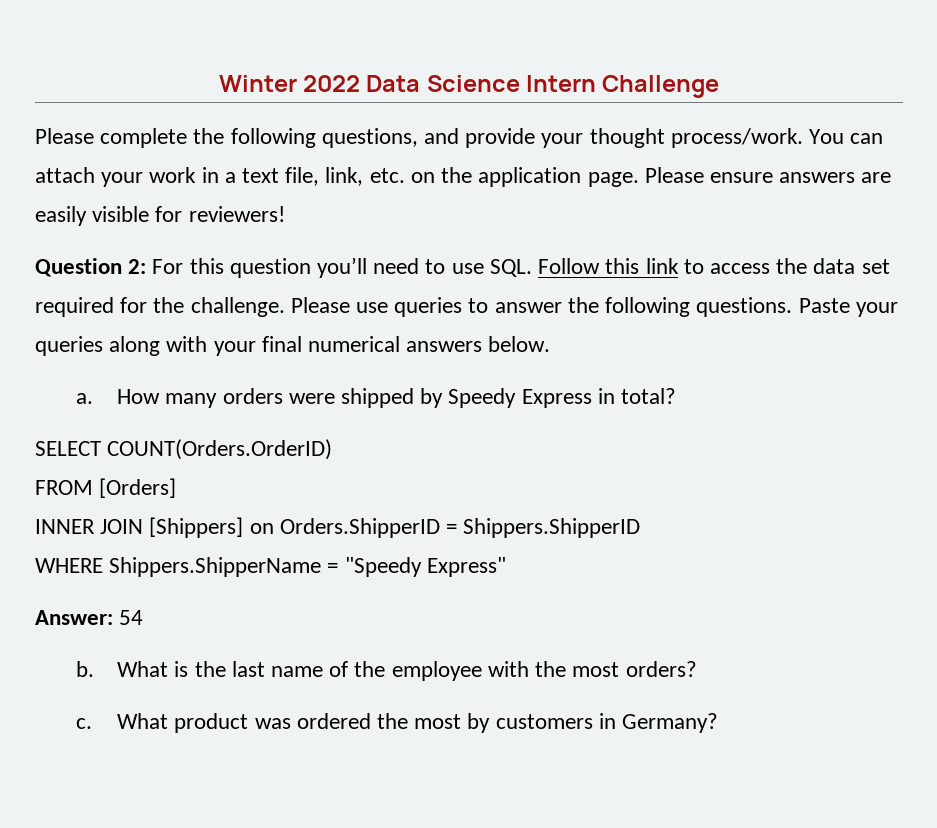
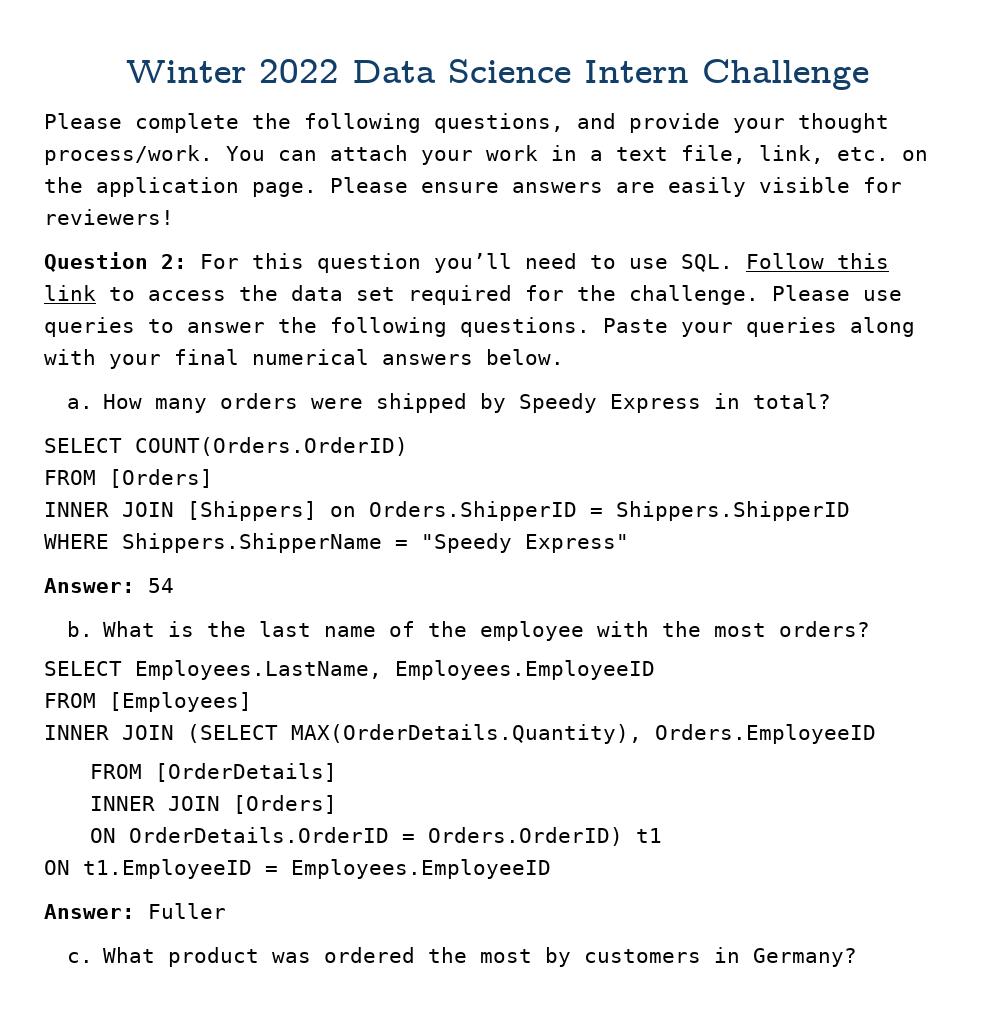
(697, 669) none -> [44,660,655,680] [44,692,252,712] [44,724,876,744] [90,763,338,782] [90,795,338,814] [90,827,663,846] [44,859,551,879] [44,903,226,919] // SELECT Employees.LastName, Employees.EmployeeID // FROM [Employees] // INNER JOIN (SELECT MAX(OrderDetails.Quantity), Orders.EmployeeID // FROM [OrderDetails] // INNER JOIN [Orders] // ON OrderDetails.OrderID = Orders.OrderID) t1 // ON t1.EmployeeID = Employees.EmployeeID // Answer: Fuller

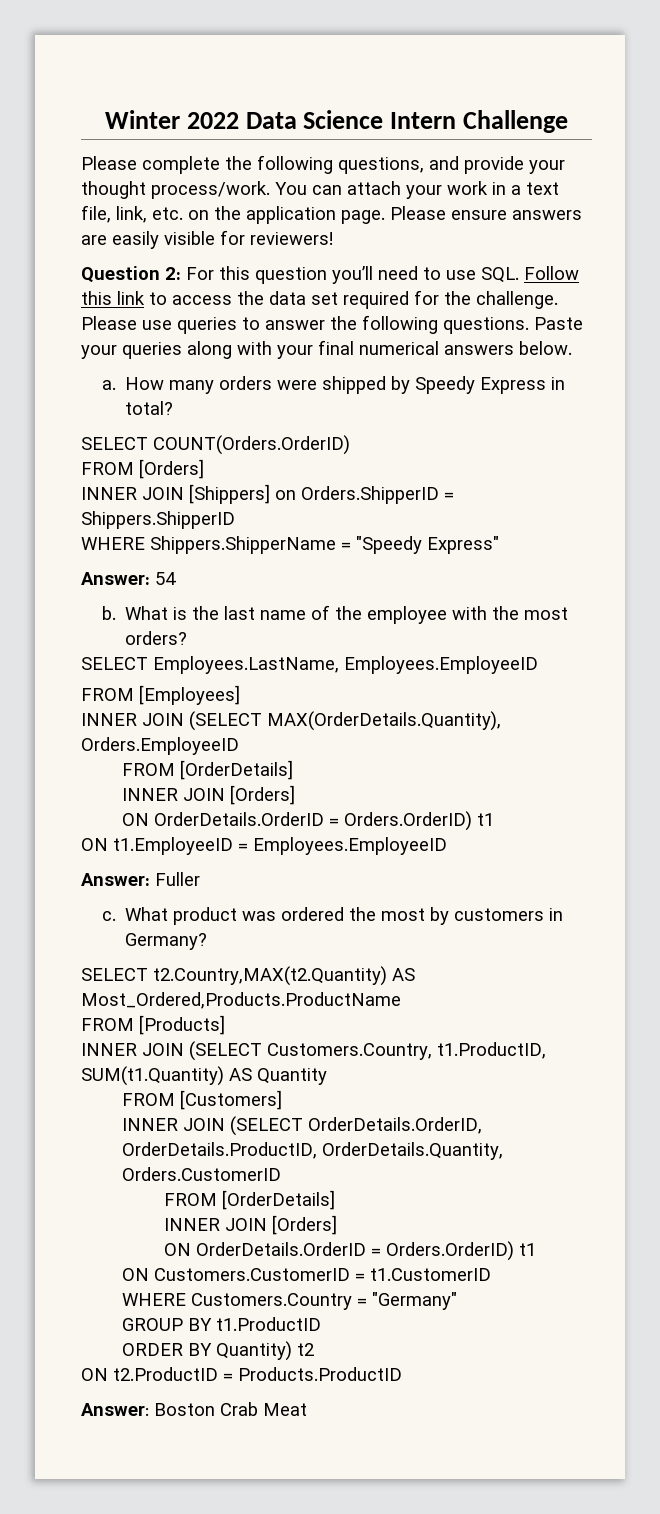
(858, 957) none -> [81,966,415,986] [81,992,401,1009] [81,1015,225,1035] [81,1041,546,1061] [81,1066,327,1086] [122,1090,283,1110] [122,1116,483,1136] [122,1142,504,1160] [122,1167,282,1181] [163,1190,335,1210] [163,1215,337,1235] [163,1241,536,1261] [122,1268,492,1281] [122,1292,458,1310] [122,1317,322,1331] [122,1341,315,1361] [81,1367,402,1381] [81,1402,307,1416] // SELECT t2.Country,MAX(t2.Quantity) AS Most_Ordered,Products.ProductName // FROM [Products] // INNER JOIN (SELECT Customers.Country, t1.ProductID, SUM(t1.Quantity) AS Quantity // FROM [Customers] // INNER JOIN (SELECT OrderDetails.OrderID, OrderDetails.ProductID, OrderDetails.Quantity, Orders.CustomerID // FROM [OrderDetails] // INNER JOIN [Orders] // ON OrderDetails.OrderID = Orders.OrderID) t1 // ON Customers.CustomerID = t1.CustomerID // WHERE Customers.Country = "Germany" // GROUP BY t1.ProductID // ORDER BY Quantity) t2 // ON t2.ProductID = Products.ProductID // Answer: Boston Crab Meat

